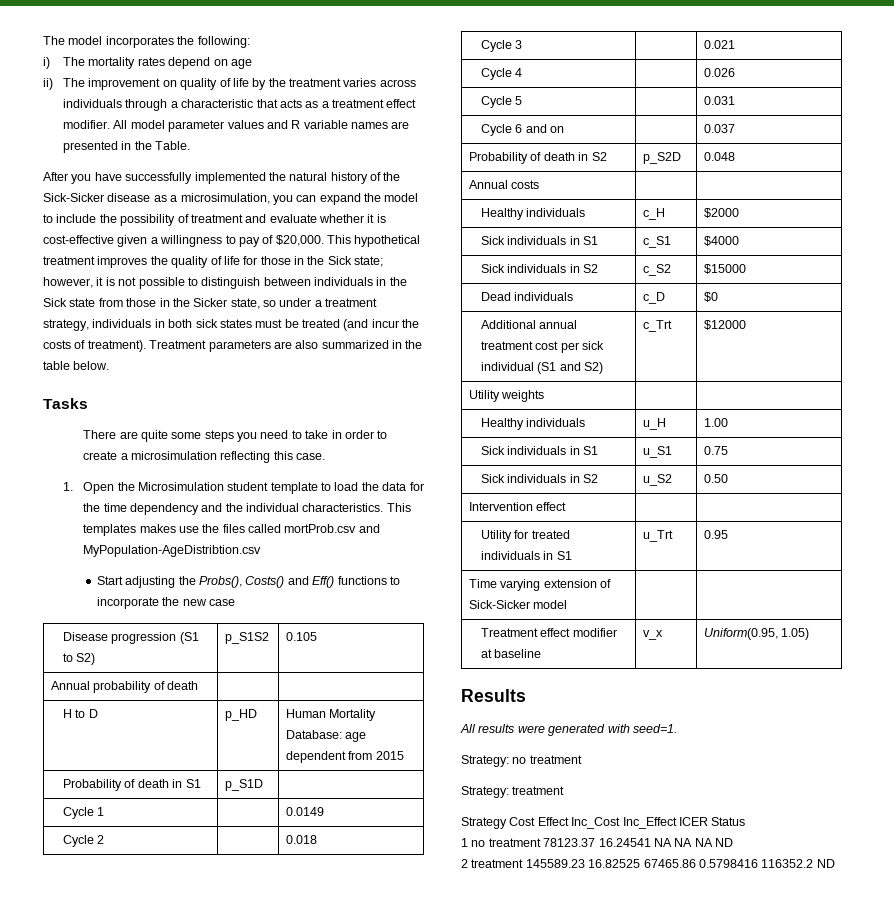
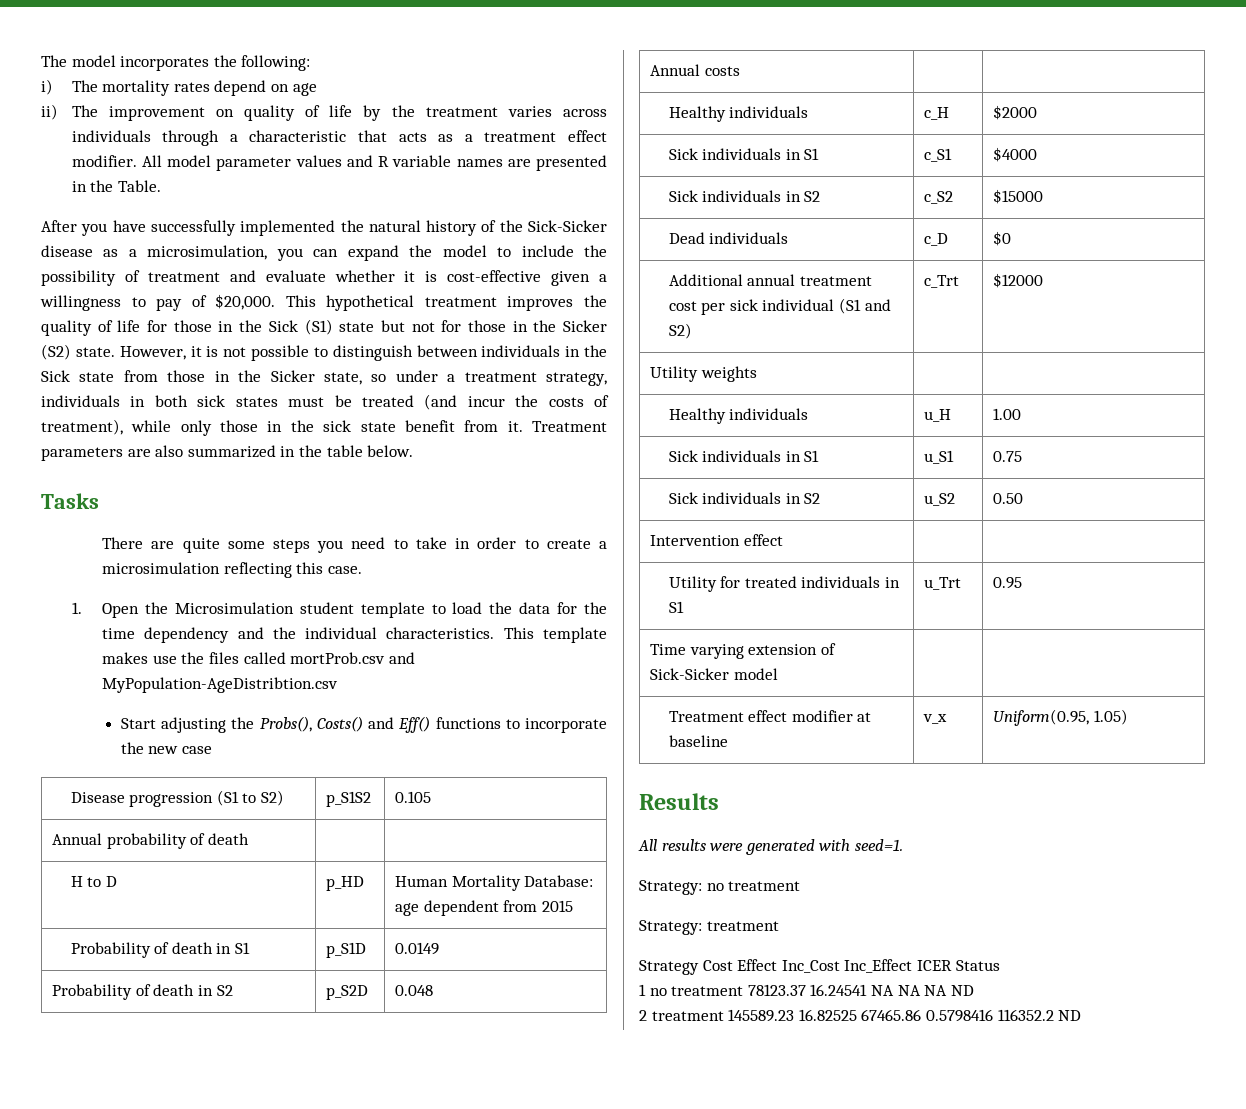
[354,256,384,267] [43,277,93,288] state; however, -> [304,319,607,335] [41,344,186,360] (S1) state but not for those in the Sicker (S2) state. However,
[87,340,146,352] treatment). -> [41,419,523,436] treatment), while only those in the sick state benefit from it.
[83,524,137,536] templates -> [542,627,607,643] template
[63,807,105,819] // Cycle 1 | | -> (367, 950) none
[63,835,105,847] [286,835,318,844] [481,40,523,52] [704,40,736,49] [481,68,523,80] [704,68,736,77] [481,96,523,108] [704,96,736,105] [481,124,565,136] [704,124,736,133] // Cycle 2 | | 0.018 // Cycle 3 | | 0.021 // Cycle 4 | | 0.026 // Cycle 5 | | 0.031 // Cycle 6 and on | | 0.037 -> (440, 948) none

